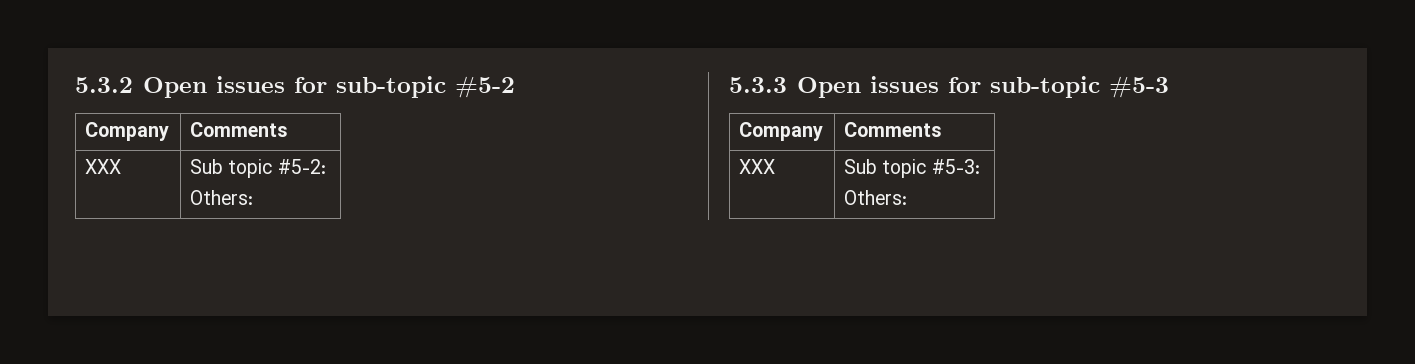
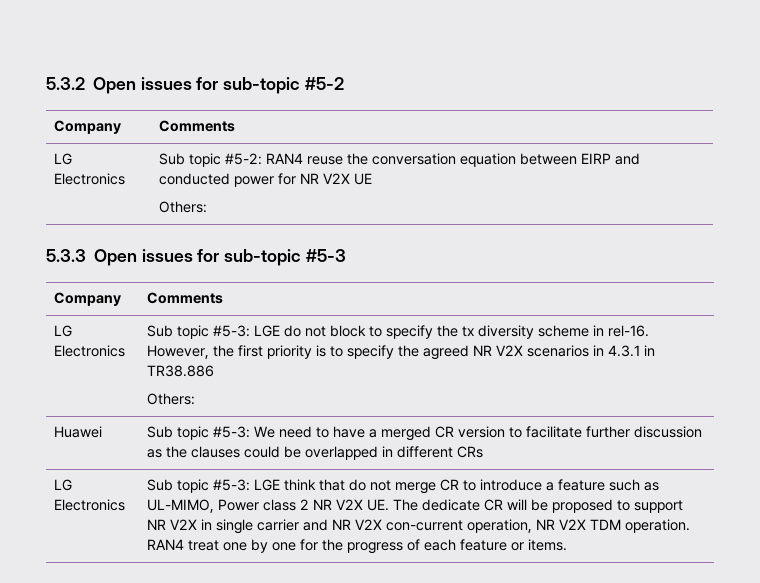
[85,159,122,174] XXX -> [54,153,73,165] [54,173,126,185] LG Electronics
(326, 166) none -> [266,153,641,167] [159,173,373,187] RAN4 reuse the conversation equation between EIRP and conducted power for NR V2X UE
[739,159,776,174] [844,159,980,178] [844,190,908,205] XXX | Sub topic #5-3: // Others: -> [54,325,73,337] [54,345,126,357] [147,325,650,339] [147,345,656,360] [147,365,215,377] [147,393,196,405] [54,426,103,438] [147,426,703,441] [147,446,484,460] [54,479,73,491] [54,499,126,511] [147,479,660,494] [147,499,684,513] [147,519,691,534] [147,539,568,554] LG Electronics | Sub topic #5-3: LGE do not block to specify the tx diversity scheme in rel-16. However, the first priority is to specify the agreed NR V2X scenarios in 4.3.1 in TR38.886 // Others: // Huawei | Sub topic #5-3: We need to have a merged CR version to facilitate further discussion as the clauses could be overlapped in different CRs // LG Electronics | Sub topic #5-3: LGE think that do not merge CR to introduce a feature such as UL-MIMO, Power class 2 NR V2X UE. The dedicate CR will be proposed to support NR V2X in single carrier and NR V2X con-current operation, NR V2X TDM operation. RAN4 treat one by one for the progress of each feature or items.

